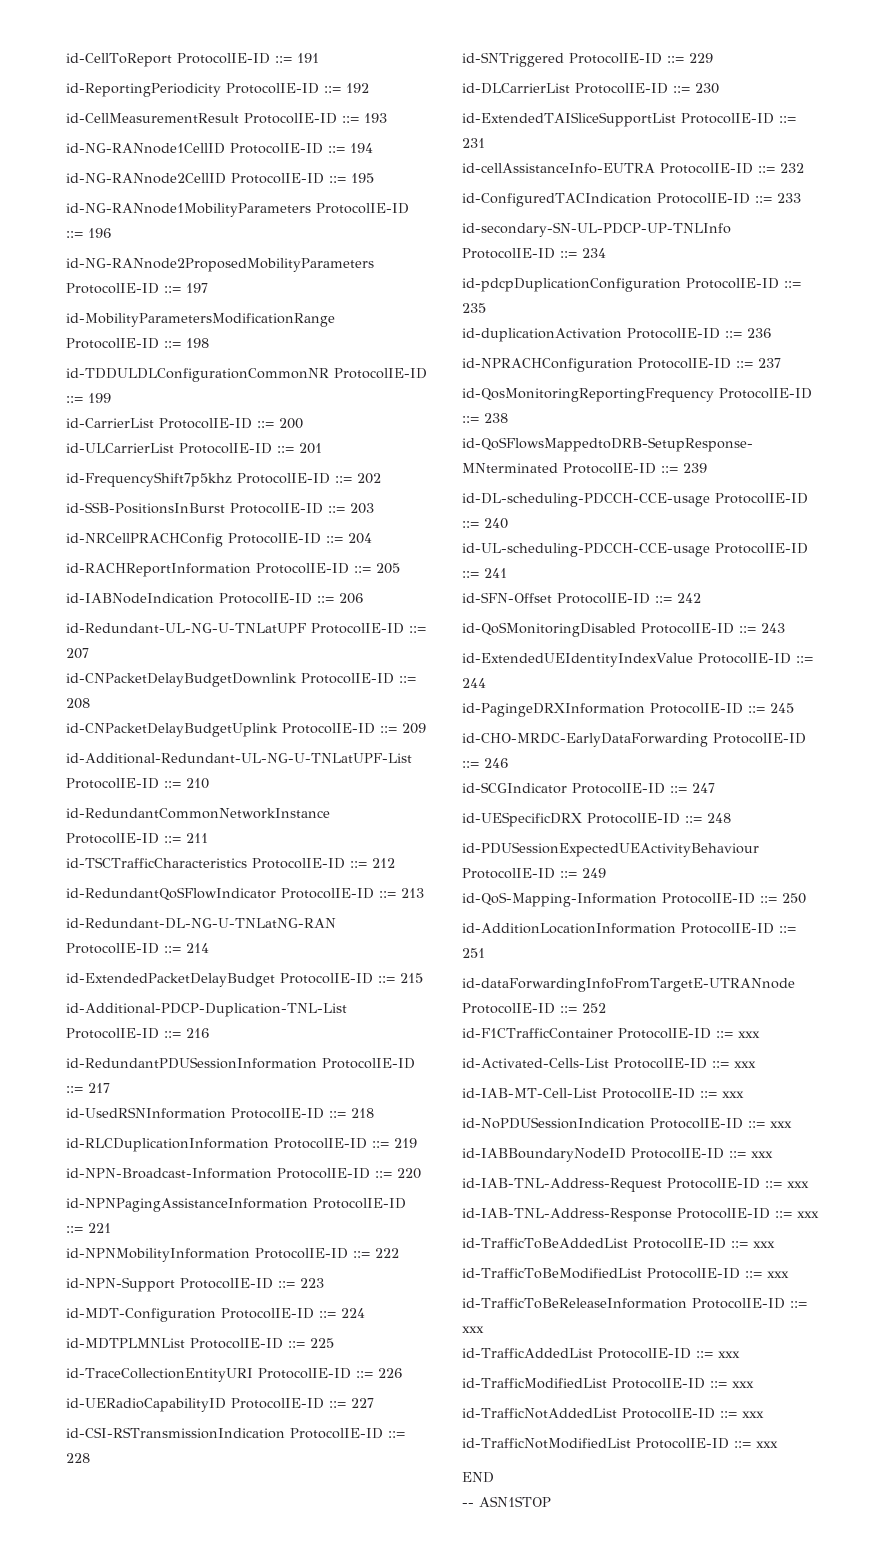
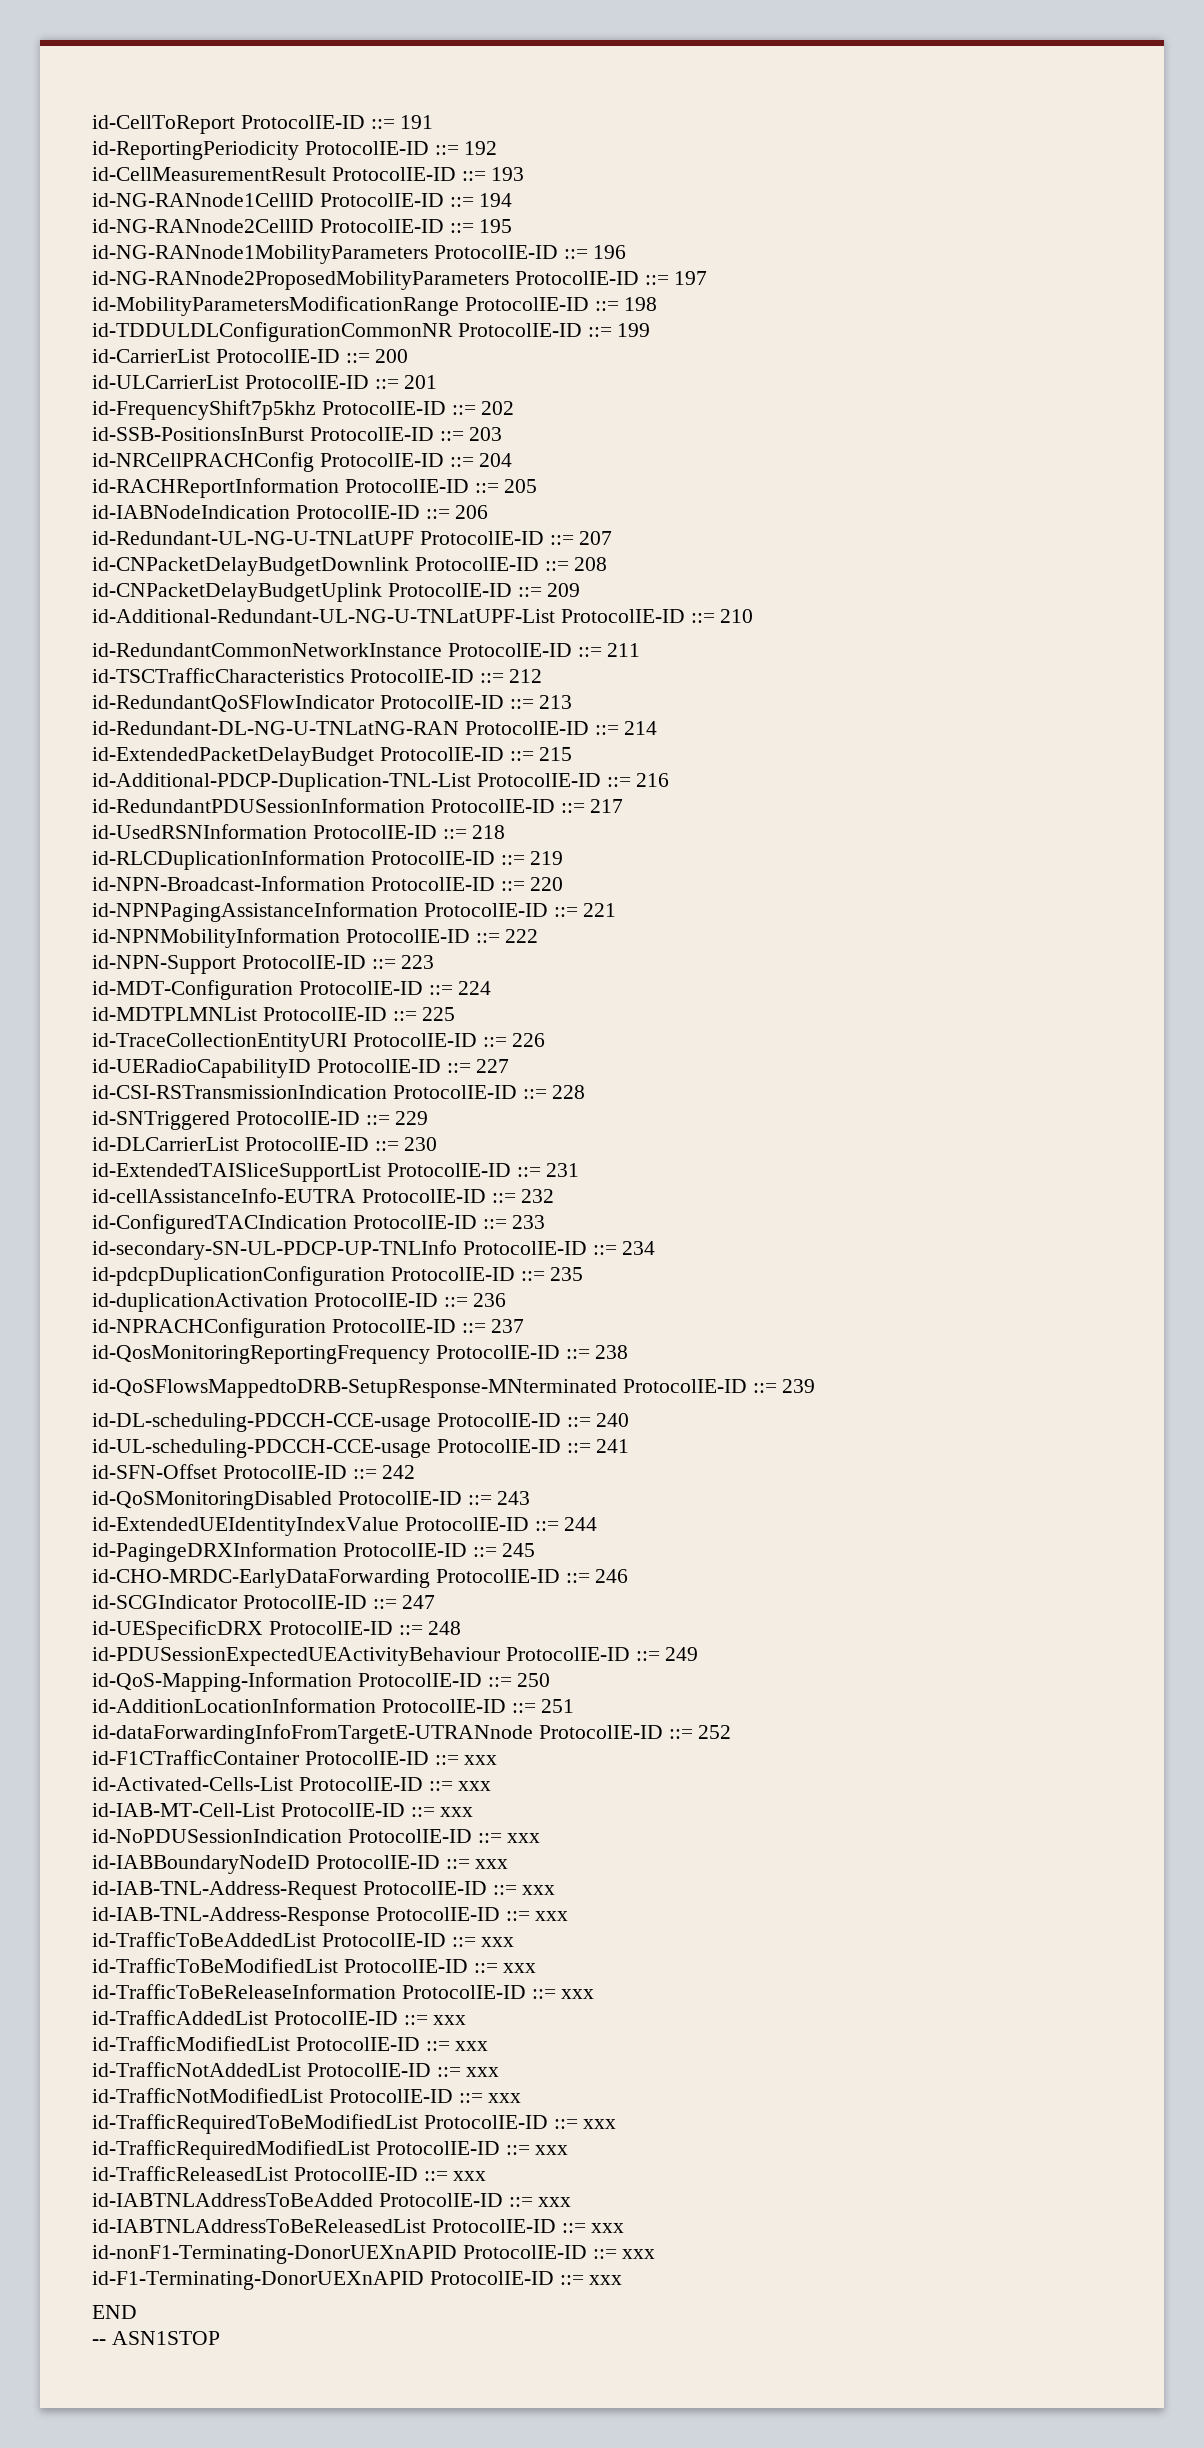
(778, 1444) none -> [92,2114,617,2134] [92,2140,569,2160] [92,2166,487,2181] [92,2193,572,2207] [92,2219,625,2233] [92,2245,656,2264] [92,2271,623,2290] // id-TrafficRequiredToBeModifiedList ProtocolIE-ID ::= xxx // id-TrafficRequiredModifiedList ProtocolIE-ID ::= xxx // id-TrafficReleasedList ProtocolIE-ID ::= xxx // id-IABTNLAddressToBeAdded ProtocolIE-ID ::= xxx // id-IABTNLAddressToBeReleasedList ProtocolIE-ID ::= xxx // id-nonF1-Terminating-DonorUEXnAPID ProtocolIE-ID ::= xxx // id-F1-Terminating-DonorUEXnAPID ProtocolIE-ID ::= xxx

